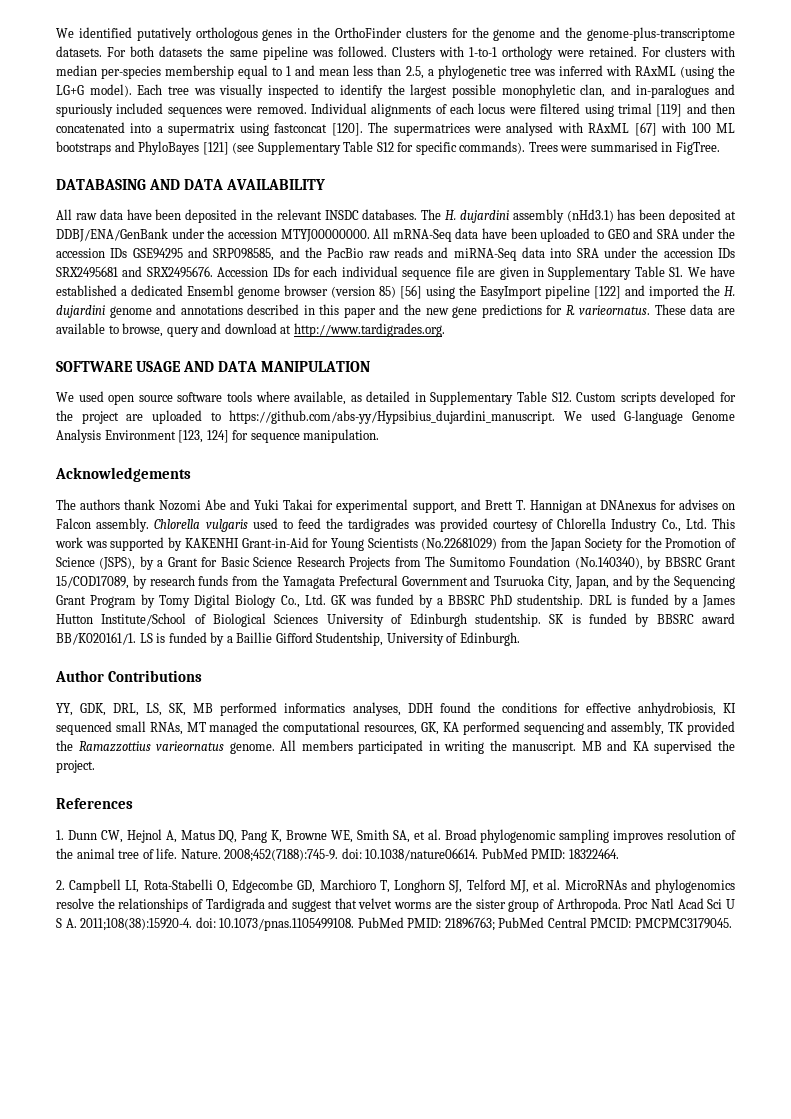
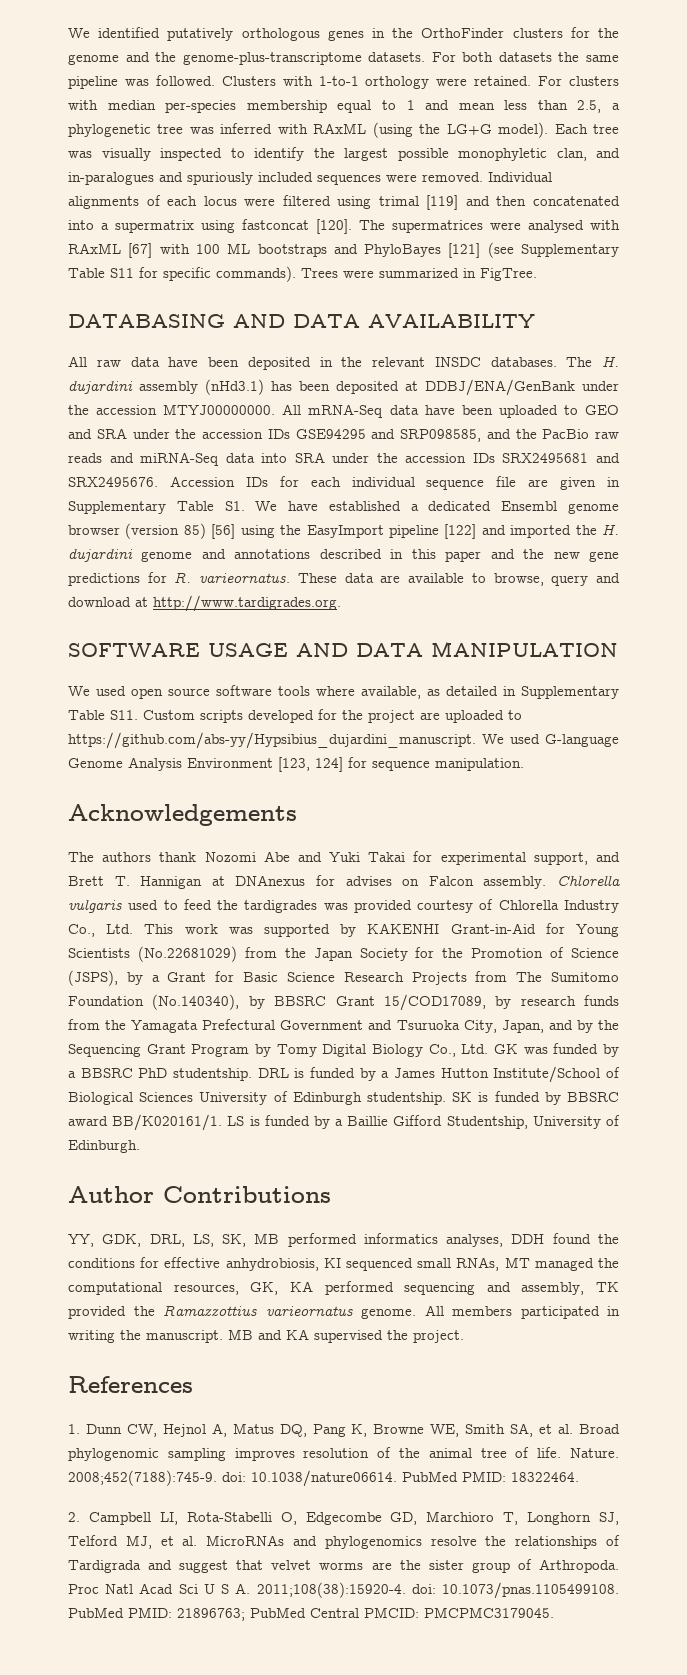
[376,142,394,152] S12 -> [110,268,134,278] S11
[590,141,658,152] summarised -> [379,268,459,278] summarized
[551,392,572,402] S12. -> [110,710,138,720] S11.

